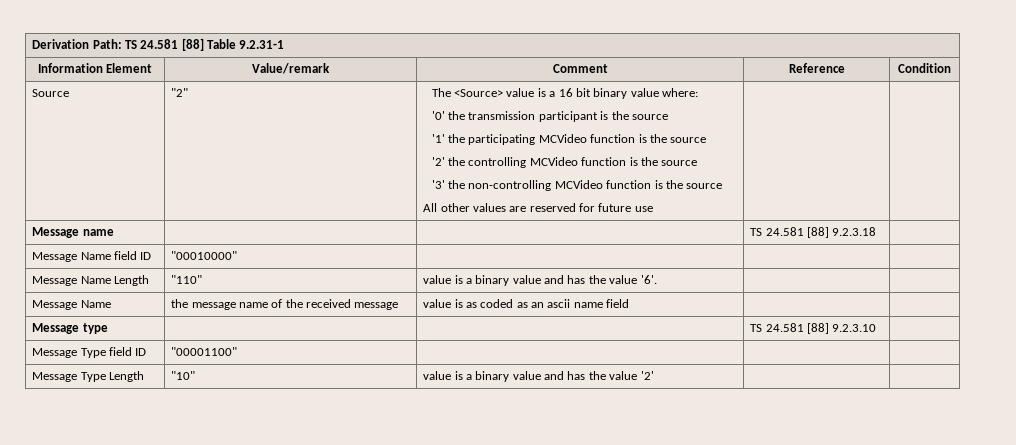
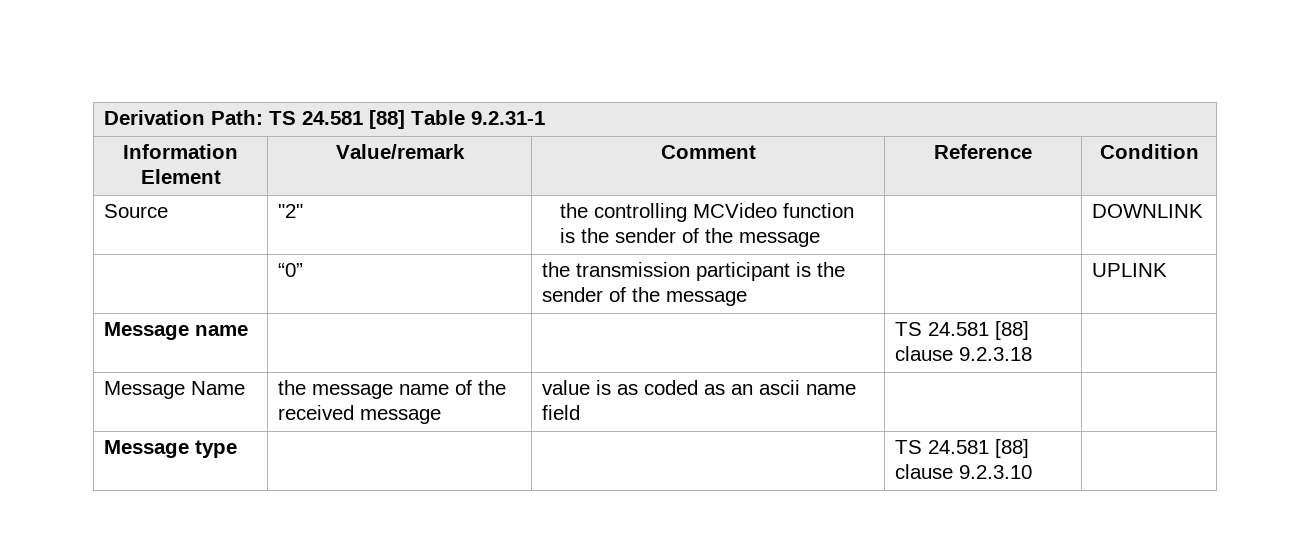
[431,88,698,99] [431,111,668,122] [431,134,707,145] [431,157,445,166] The <Source> value is a 16 bit binary value where: // '0' the transmission participant is the source // '1' the participating MCVideo function is the source // '2' -> (304, 211) none
[661,160,698,166] [431,180,723,191] [423,203,653,212] source // '3' the non-controlling MCVideo function is the source // All other values are reserved for future use | | -> [615,228,821,247] [1092,204,1204,218] [278,263,304,277] [542,262,846,281] [542,287,748,306] [1092,263,1168,277] sender of the message | | DOWNLINK // | “0” | the transmission participant is the sender of the message | | UPLINK
(829, 232) none -> [895,346,954,361] clause
[32,251,152,262] [171,251,238,260] [32,275,149,286] [171,275,203,284] [423,275,657,286] // Message Name field ID | "00010000" | | | // Message Name Length | "110" | value is a binary value and has the value '6'. | | -> (1033, 354) none
(829, 328) none -> [895,464,954,479] clause
[32,347,147,358] [171,347,238,356] [32,371,144,382] [171,371,196,380] [423,371,654,382] // Message Type field ID | "00001100" | | | // Message Type Length | "10" | value is a binary value and has the value '2' | | -> (1033, 472) none

